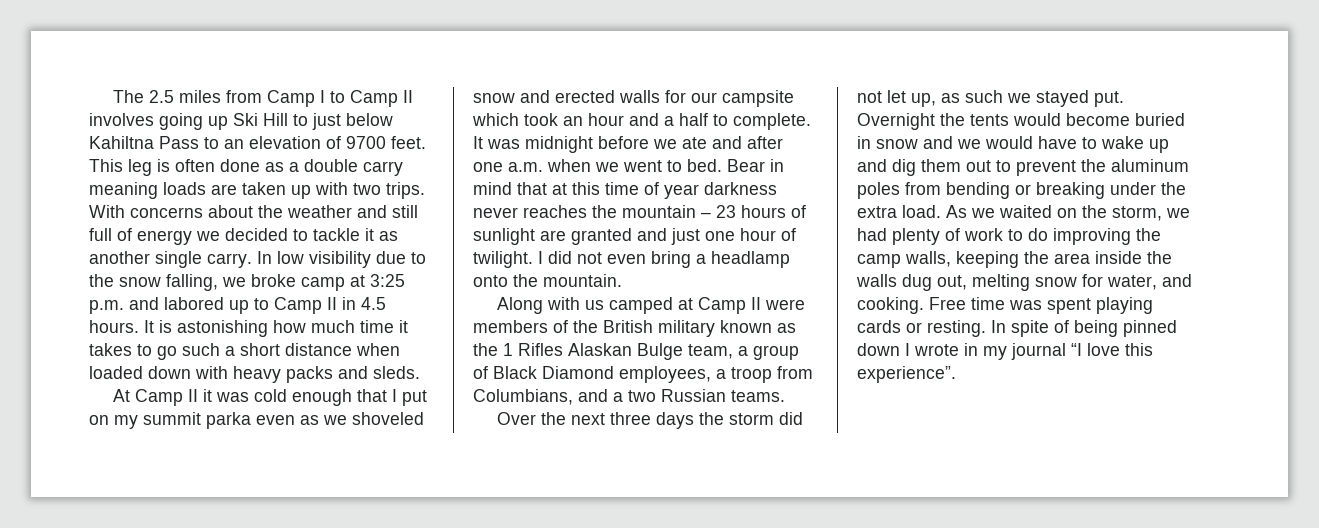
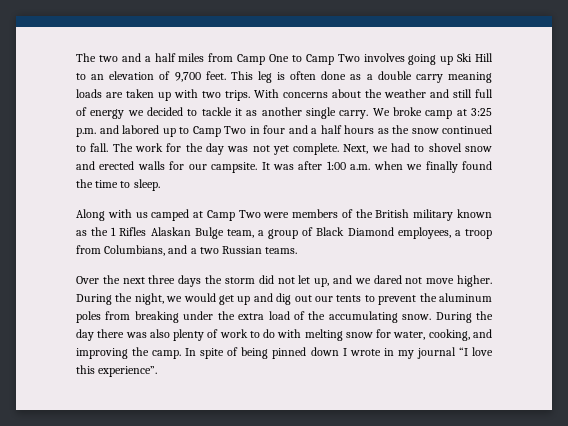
[112,90,174,103] The 2.5 -> [76,53,176,62] The two and a half
[319,90,413,107] I to Camp II -> [269,54,360,65] One to Camp Two
[312,113,393,130] [89,136,219,149] just below Kahiltna Pass to -> (86, 76) none
[346,136,386,149] 9700 -> [174,72,201,82] 9,700
[257,251,426,268] [89,274,246,291] In low visibility due to the snow falling, we -> [372,108,390,116] We
[327,297,386,310] [89,320,408,337] [89,343,400,360] [89,366,420,383] [112,389,427,406] [89,412,424,429] II in 4.5 hours. It is astonishing how much time it takes to go such a short distance when loaded down with heavy packs and sleds. // At Camp II it was cold enough that I put on my summit parka even as we shoveled -> [224,125,492,134] [76,143,462,155] Two in four and a half hours as the snow continued to fall. The work for the day was not yet complete. Next, we had to shovel
[722,90,794,107] [472,113,811,130] [473,136,783,153] [473,159,784,172] [473,182,777,199] [473,205,806,218] [473,228,796,245] [473,251,790,268] [473,274,622,287] campsite which took an hour and a half to complete. It was midnight before we ate and after one a.m. when we went to bed. Bear in mind that at this time of year darkness never reaches the mountain – 23 hours of sunlight are granted and just one hour of twilight. I did not even bring a headlamp onto the mountain. -> [211,161,492,173] [76,179,160,191] campsite. It was after 1:00 a.m. when we finally found the time to sleep.
[750,297,761,310] II -> [238,210,261,218] Two
[941,90,1124,107] [857,113,1185,130] [857,136,1169,153] [857,159,991,176] as such we stayed put. Overnight the tents would become buried in snow and we would have to wake up and dig them out -> [332,275,492,287] [76,293,362,305] and we dared not move higher. During the night, we would get up and dig out our tents
[946,182,1031,199] bending or -> (131, 315) none
[902,205,1190,221] [857,228,887,241] load. As we waited on the storm, we had -> [268,311,493,323] [76,329,170,341] load of the accumulating snow. During the day there was also
[1053,228,1161,245] [857,251,1172,268] [856,274,1192,291] [857,297,1153,314] [857,320,986,337] improving the camp walls, keeping the area inside the walls dug out, melting snow for water, and cooking. Free time was spent playing cards or resting. -> [277,329,492,341] [76,347,182,359] with melting snow for water, cooking, and improving the camp.

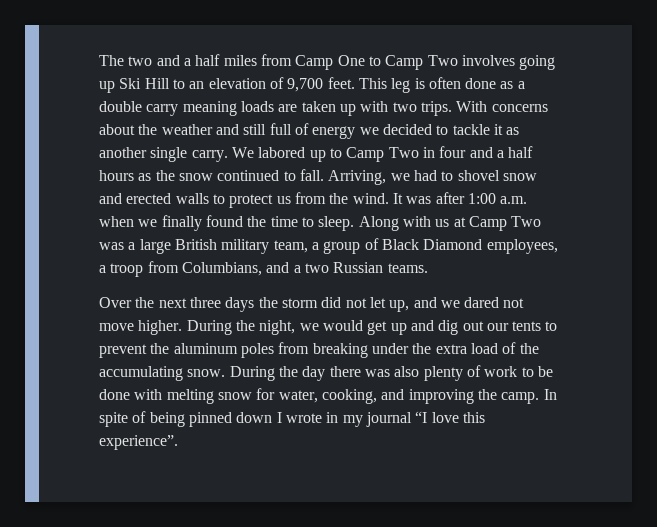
[392,107,492,119] [76,125,119,137] broke camp at 3:25 p.m. and -> (254, 152) none
[112,143,369,155] The work for the day was not yet complete. Next, -> [328,170,387,185] Arriving,
[169,161,258,173] for our campsite. -> [212,192,389,208] to protect us from the wind.
(160, 185) // -> (355, 223) none
[151,209,190,221] camped -> (450, 223) none
[263,209,493,221] [76,227,224,239] were members of the British military known as the 1 Rifles Alaskan Bulge -> [99,239,270,254] was a large British military
[263,329,276,338] do -> [537,366,553,377] [99,389,130,400] be done

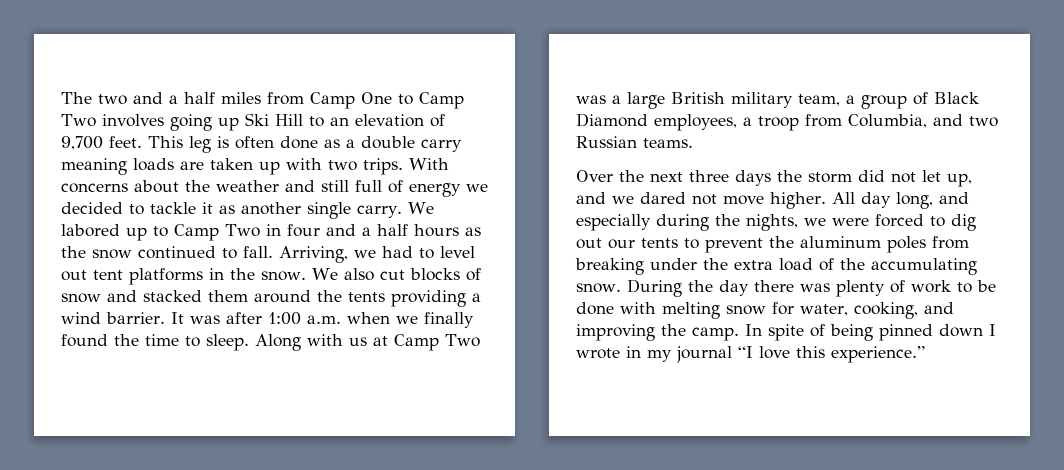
[457,170,537,181] [99,192,389,208] shovel snow and erected walls to protect us from the wind. -> [440,246,475,258] [61,268,481,285] [61,290,481,307] [61,312,165,324] level out tent platforms in the snow. We also cut blocks of snow and stacked them around the tents providing a wind barrier.
[181,262,301,276] Columbians, and a -> [848,114,963,128] Columbia, and
[186,320,434,335] During the night, we would get up and -> [831,192,969,209] [576,214,945,231] All day long, and especially during the nights, we were forced to
[394,366,420,377] also -> (830, 287) none
[99,435,178,450] experience”. -> [831,346,925,363] experience.”

